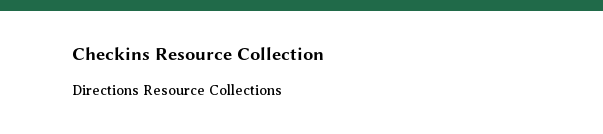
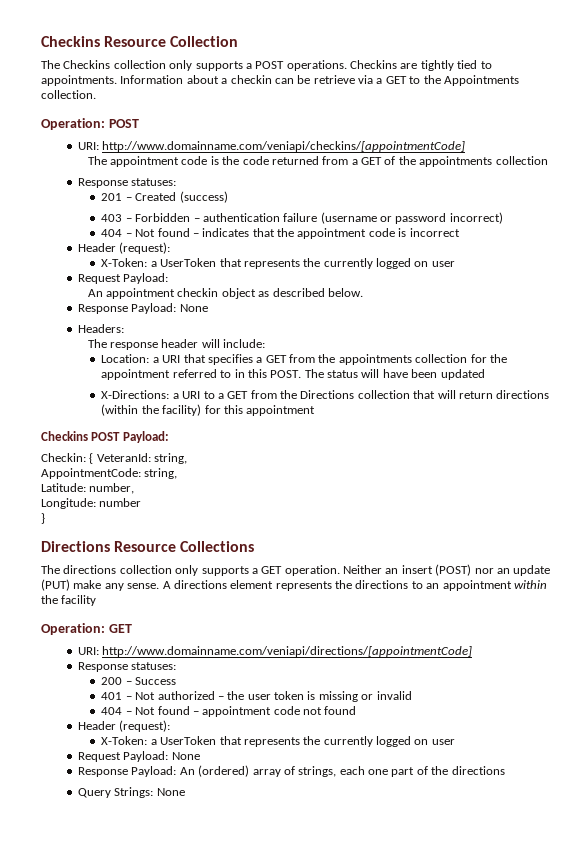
[72,84,282,95] Directions Resource Collections -> [41,60,492,71] [41,75,519,86] [41,90,96,99] [41,118,139,130] [78,141,466,152] [87,156,548,167] [78,178,177,188] [101,191,228,203] [101,212,503,224] [101,228,460,239] [78,242,171,254] [101,258,455,269] [78,273,169,284] [87,288,363,299] [78,303,208,314] [78,324,125,333] [87,339,266,350] [101,354,507,365] [101,369,485,380] [101,390,550,399] [101,404,316,416] [41,431,169,443] [41,453,188,464] [41,468,178,479] [41,483,135,494] [41,498,142,509] [41,513,45,524] [41,541,255,552] [41,564,551,576] [41,579,547,591] [41,595,97,606] [41,623,132,635] [78,646,473,657] [78,662,177,672] [101,677,177,685] [101,691,412,702] [101,706,357,717] [78,720,171,732] [101,736,455,747] [78,751,200,762] [78,765,505,777] [78,787,185,798] The Checkins collection only supports a POST operations. Checkins are tightly tied to appointments. Information about a checkin can be retrieve via a GET to the Appointments collection. // Operation: POST // URI: http://www.domainname.com/veniapi/checkins/[appointmentCode] // The appointment code is the code returned from a GET of the appointments collection // Response statuses: // 201 – Created (success) // 403 – Forbidden – authentication failure (username or password incorrect) // 404 – Not found – indicates that the appointment code is incorrect // Header (request): // X-Token: a UserToken that represents the currently logged on user // Request Payload: // An appointment checkin object as described below. // Response Payload: None // Headers: // The response header will include: // Location: a URI that specifies a GET from the appointments collection for the appointment referred to in this POST. The status will have been updated // X-Directions: a URI to a GET from the Directions collection that will return directions (within the facility) for this appointment // Checkins POST Payload: // Checkin: { VeteranId: string, // AppointmentCode: string, // Latitude: number, // Longitude: number // } // Directions Resource Collections // The directions collection only supports a GET operation. Neither an insert (POST) nor an update (PUT) make any sense. A directions element represents the directions to an appointment within the facility // Operation: GET // URI: http://www.domainname.com/veniapi/directions/[appointmentCode] // Response statuses: // 200 – Success // 401 – Not authorized – the user token is missing or invalid // 404 – Not found – appointment code not found // Header (request): // X-Token: a UserToken that represents the currently logged on user // Request Payload: None // Response Payload: An (ordered) array of strings, each one part of the directions // Query Strings: None

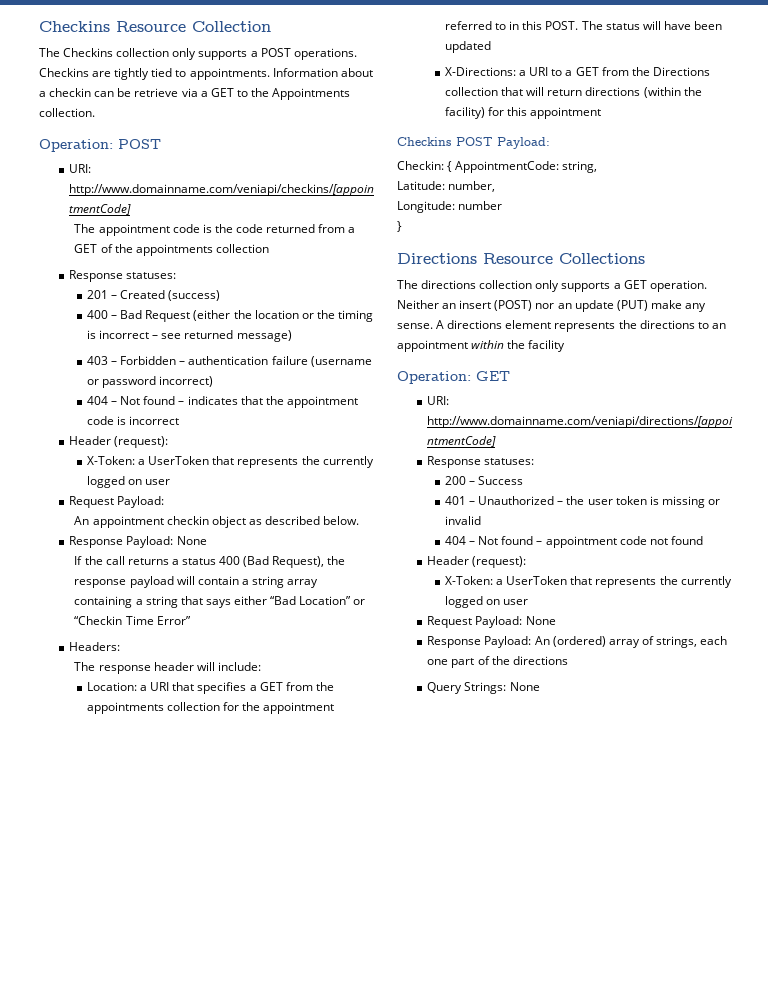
(228, 197) none -> [87,310,374,322] [87,330,292,342] // 400 – Bad Request (either the location or the timing is incorrect – see returned message)
(208, 308) none -> [74,556,346,568] [74,576,319,588] [74,596,366,608] [74,616,191,625] // If the call returns a status 400 (Bad Request), the response payload will contain a string array containing a string that says either “Bad Location” or “Checkin Time Error”
[96,453,188,464] VeteranId: string, // -> (453, 166) none
[135,691,215,700] Not authorized -> [478,496,555,505] Unauthorized

